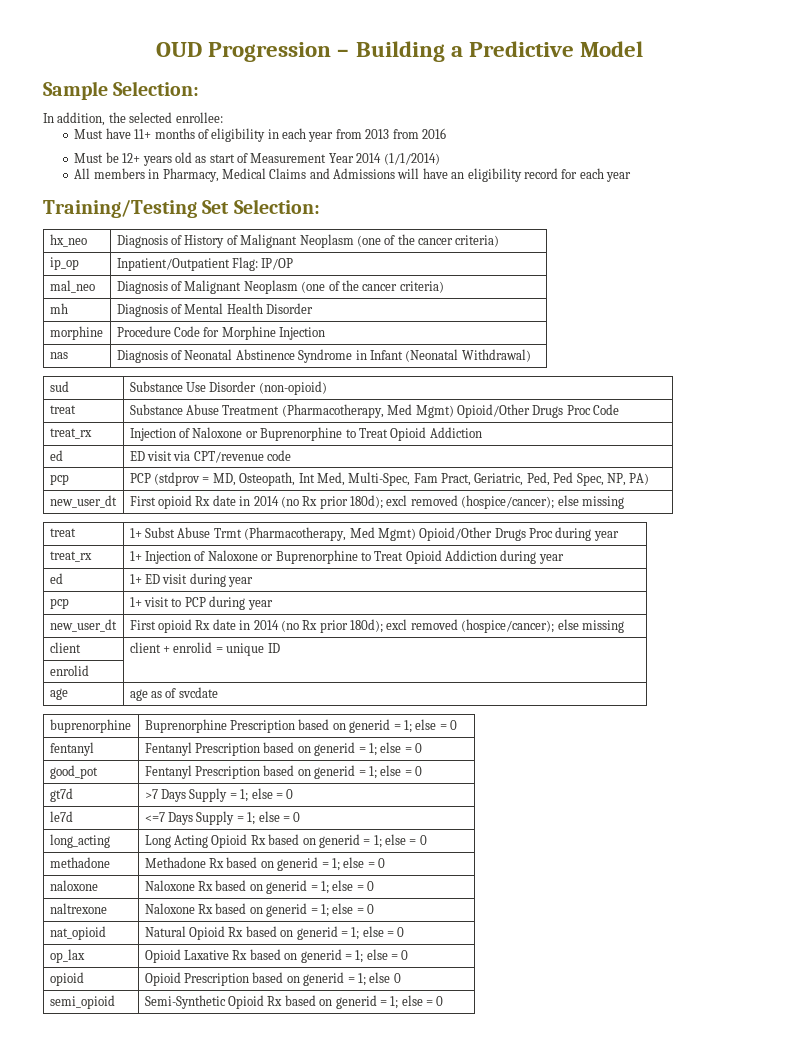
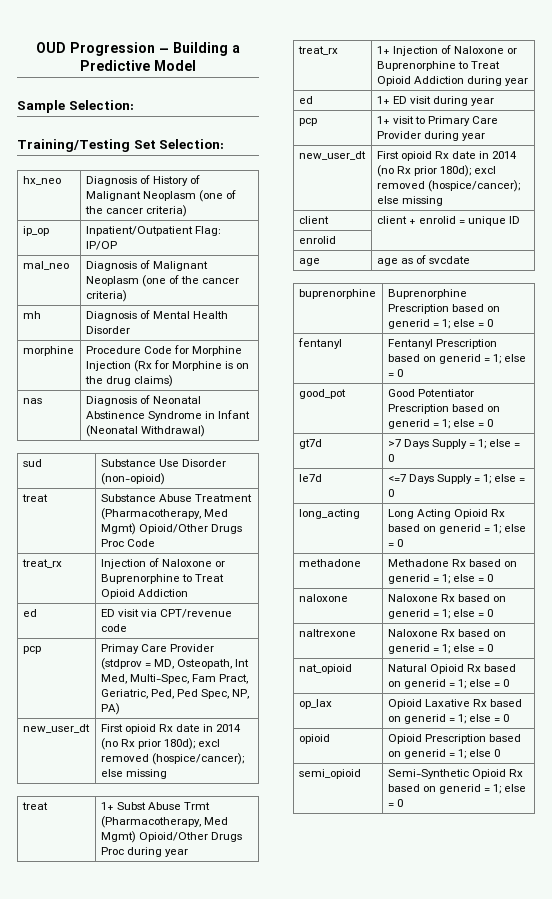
[43,112,223,126] [74,128,446,142] [74,152,440,166] [74,168,632,182] // In addition, the selected enrollee: // Must have 11+ months of eligibility in each year from 2013 from 2016 // Must be 12+ years old as start of Measurement Year 2014 (1/1/2014) // All members in Pharmacy, Medical Claims and Admissions will have an eligibility record for each year -> (134, 105) none
(326, 333) none -> [133,360,250,372] [84,375,174,387] (Rx for Morphine is on the drug claims)
[129,473,151,483] PCP -> [100,644,215,654] Primay Care Provider
[184,597,206,607] PCP -> [428,116,499,126] [376,131,421,139] Primary Care Provider
[144,765,192,779] Fentanyl -> [387,389,474,397] Good Potentiator

